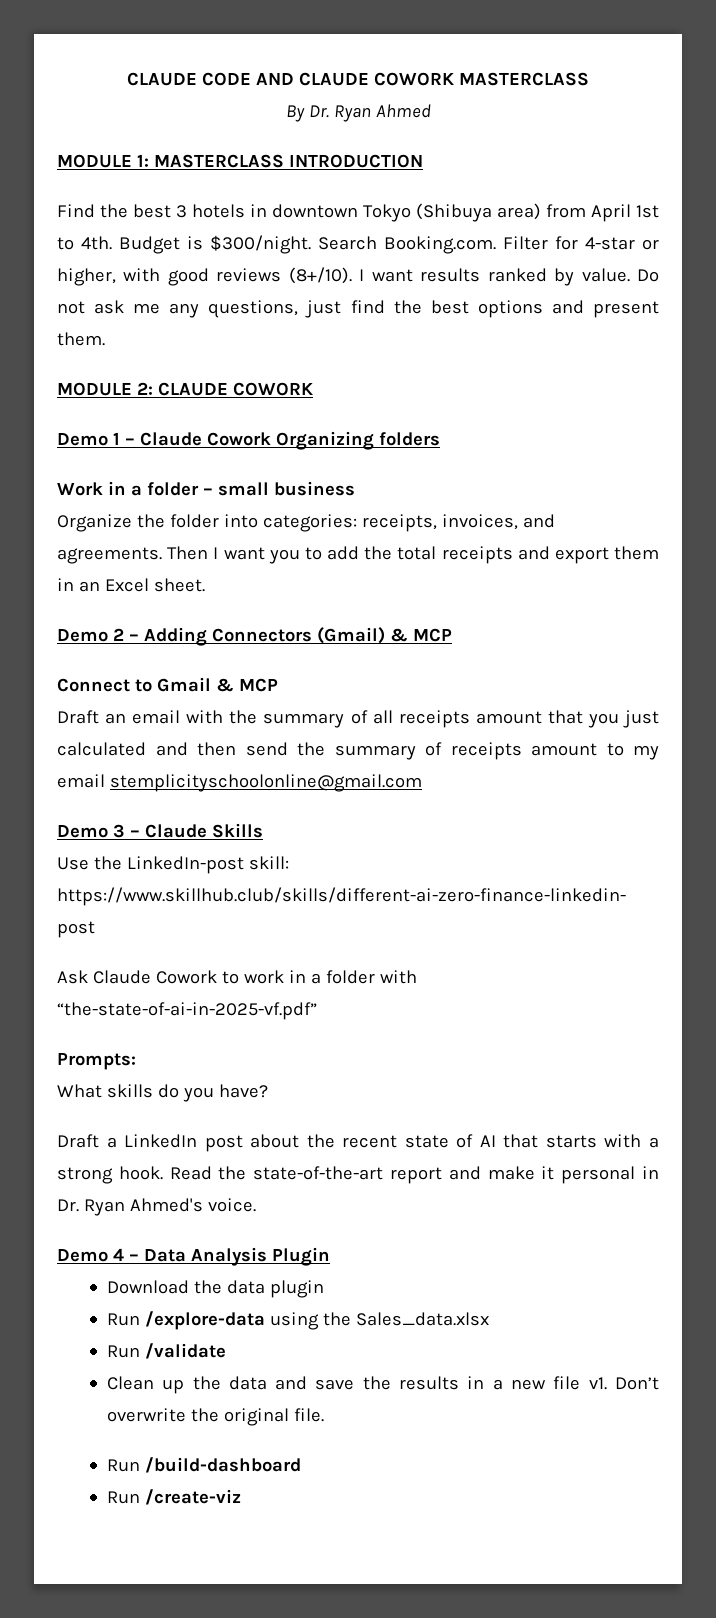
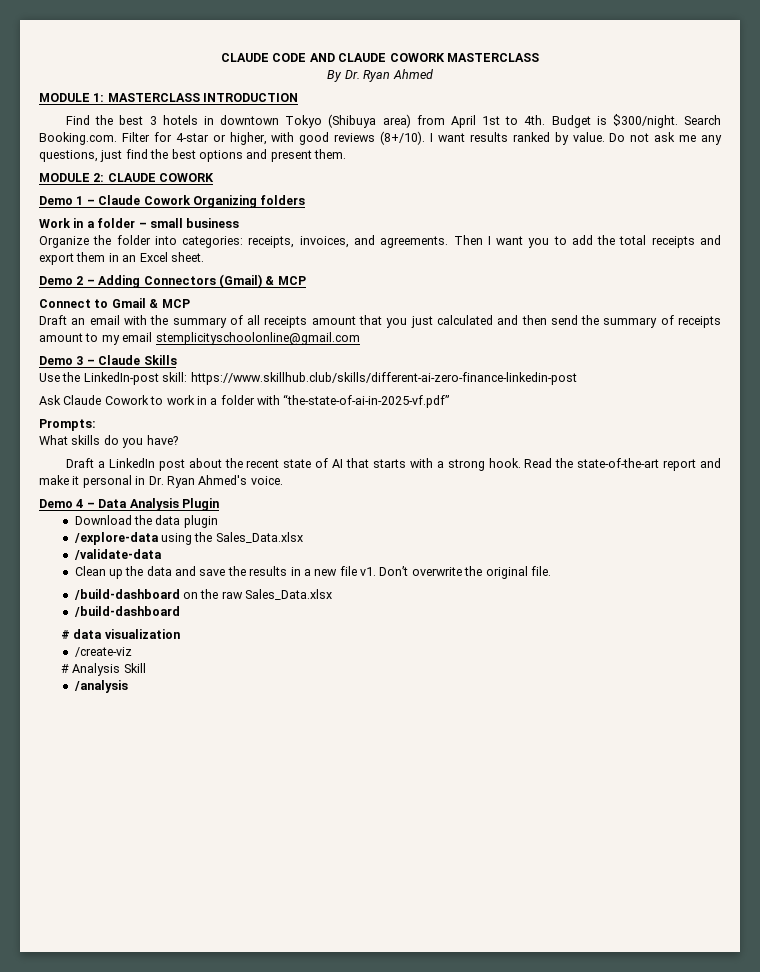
[106,1313,140,1326] Run -> (218, 521) none
[355,1312,489,1326] [106,1343,226,1359] Sales_data.xlsx // Run /validate -> [215,532,303,543] [73,549,162,560] Sales_Data.xlsx // /validate-data
[106,1457,301,1473] [106,1489,241,1505] Run /build-dashboard // Run /create-viz -> [73,589,333,600] [73,606,180,617] [60,629,180,639] [74,647,132,657] [60,663,146,676] [73,680,128,693] /build-dashboard on the raw Sales_Data.xlsx // /build-dashboard // # data visualization // /create-viz // # Analysis Skill // /analysis

